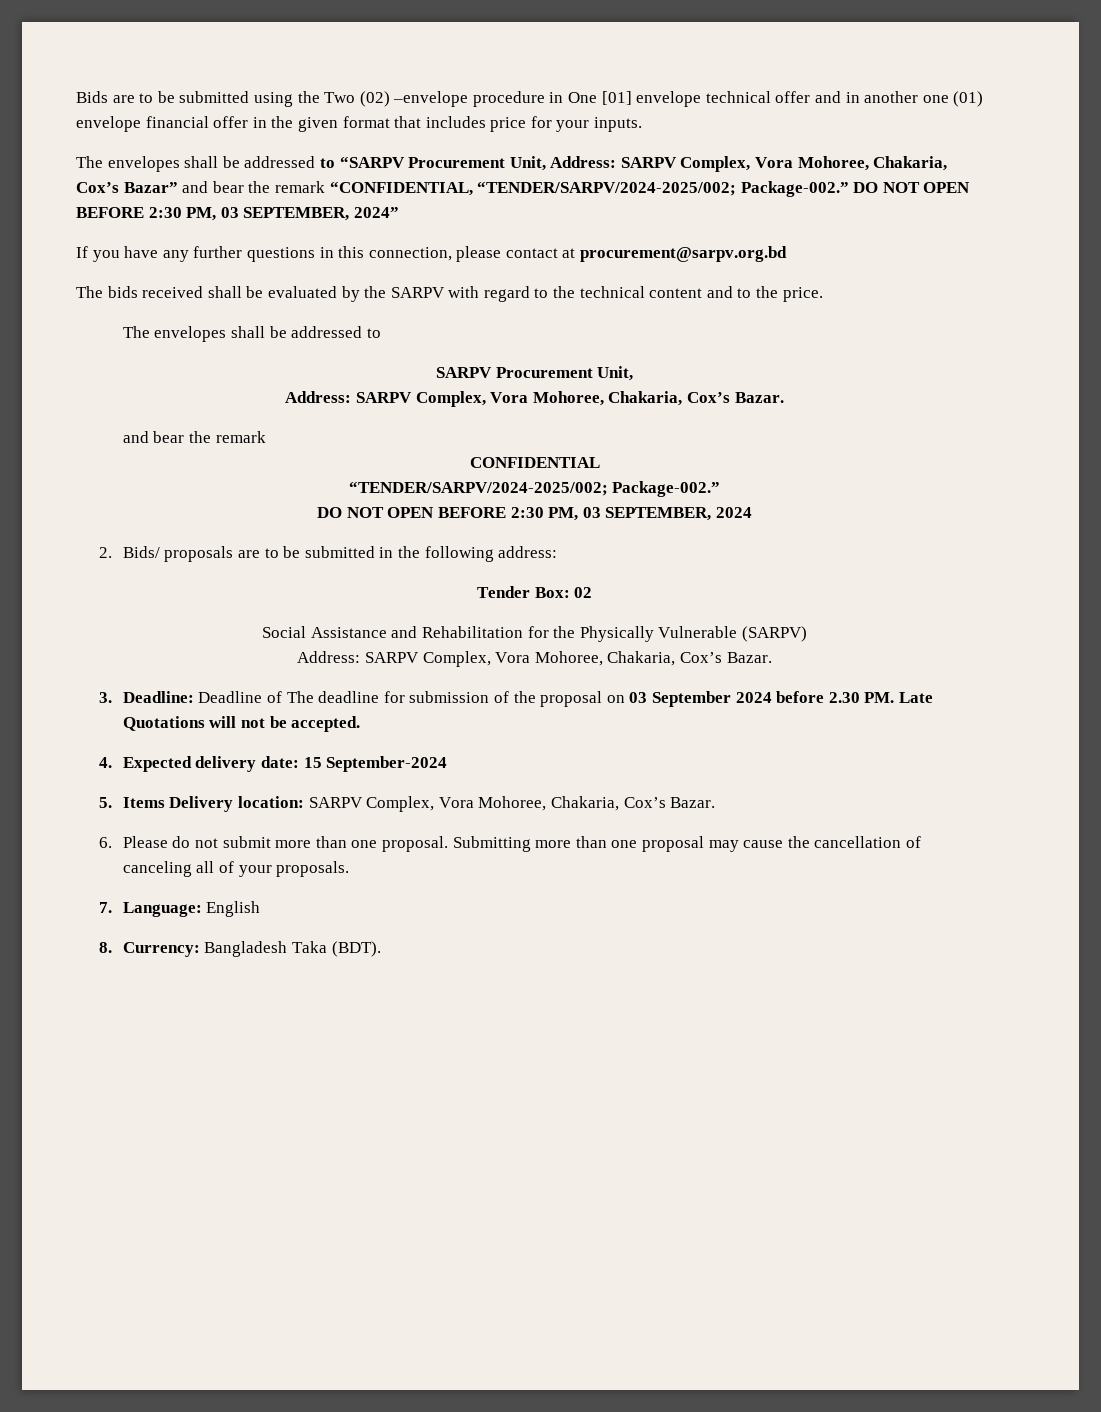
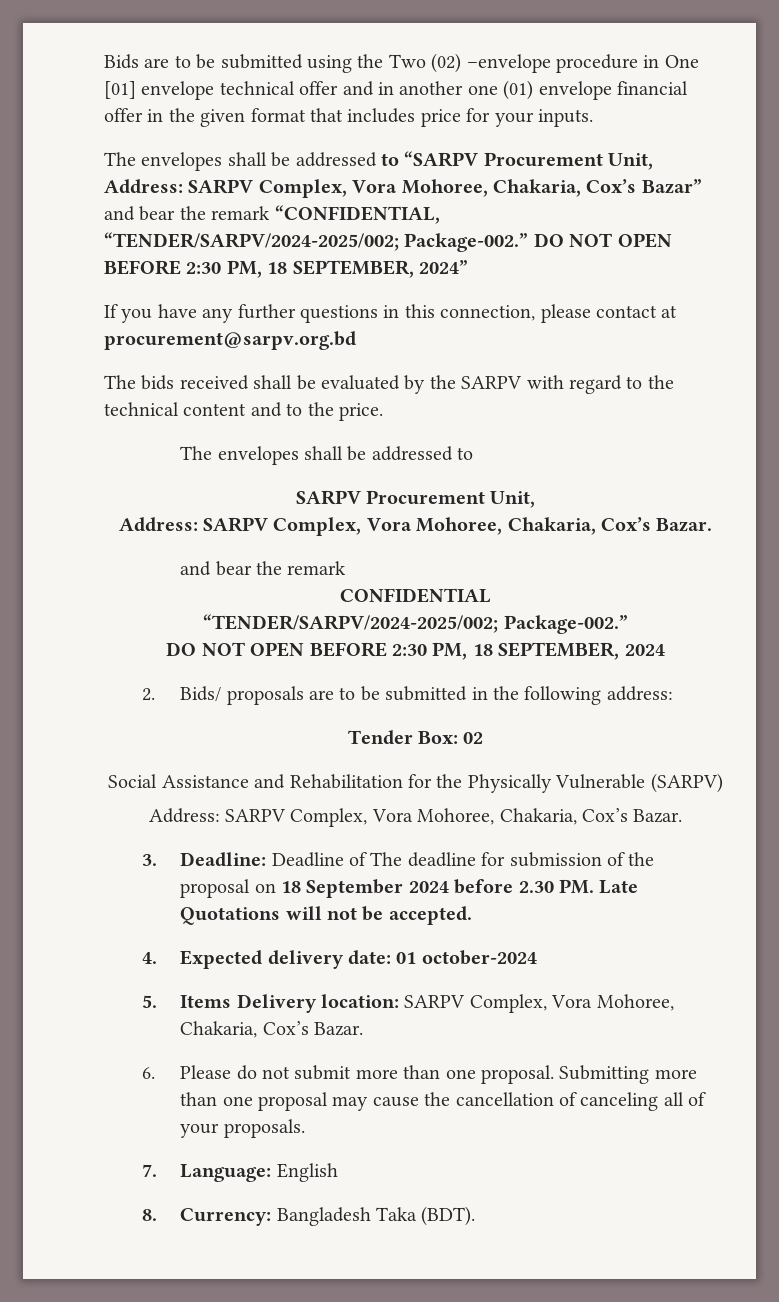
[220,207,239,218] 03 -> [267,262,288,274] 18
[582,507,601,518] 03 -> [472,644,493,656] 18
[629,692,648,703] 03 -> [281,881,302,893] 18
[303,756,448,772] 15 September-2024 -> [396,950,537,965] 01 october-2024

